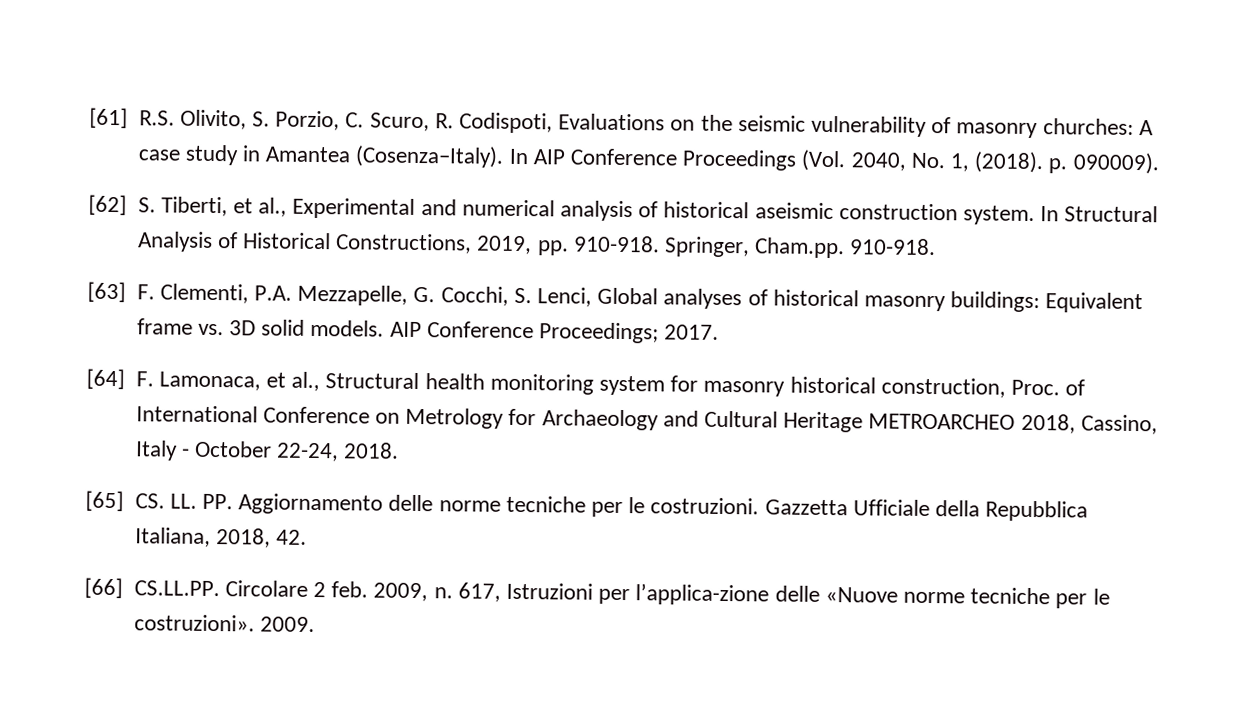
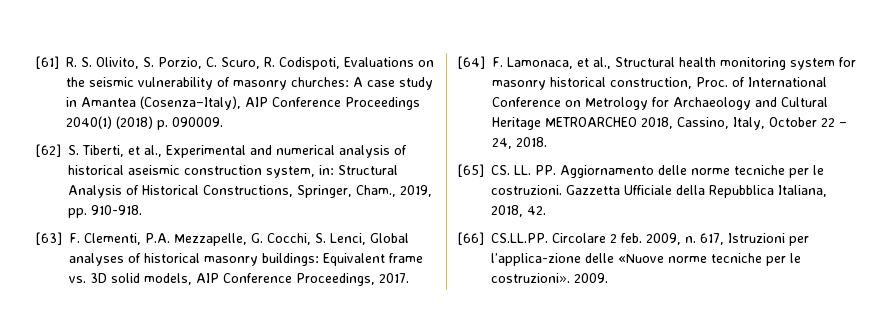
[138,110,175,126] R.S. -> [66,57,92,67] R. S.
[355,145,529,168] (Cosenza–Italy). In -> [140,96,241,110] (Cosenza–Italy),
[801,149,1160,175] (Vol. 2040, No. 1, (2018). p. 090009). -> [66,116,223,130] 2040(1) (2018) p. 090009.
[963,205,1060,226] system. In -> [266,165,334,178] system, in:
(473, 243) none -> [297,185,396,198] Springer, Cham.,
[663,236,937,259] Springer, Cham.pp. 910-918. -> (142, 210) none
[310,319,659,344] models. AIP Conference Proceedings; -> [144,273,375,286] models, AIP Conference Proceedings,
[134,440,340,462] Italy - October 22-24, -> [733,117,847,130] [492,138,512,149] Italy, October 22 – 24,

